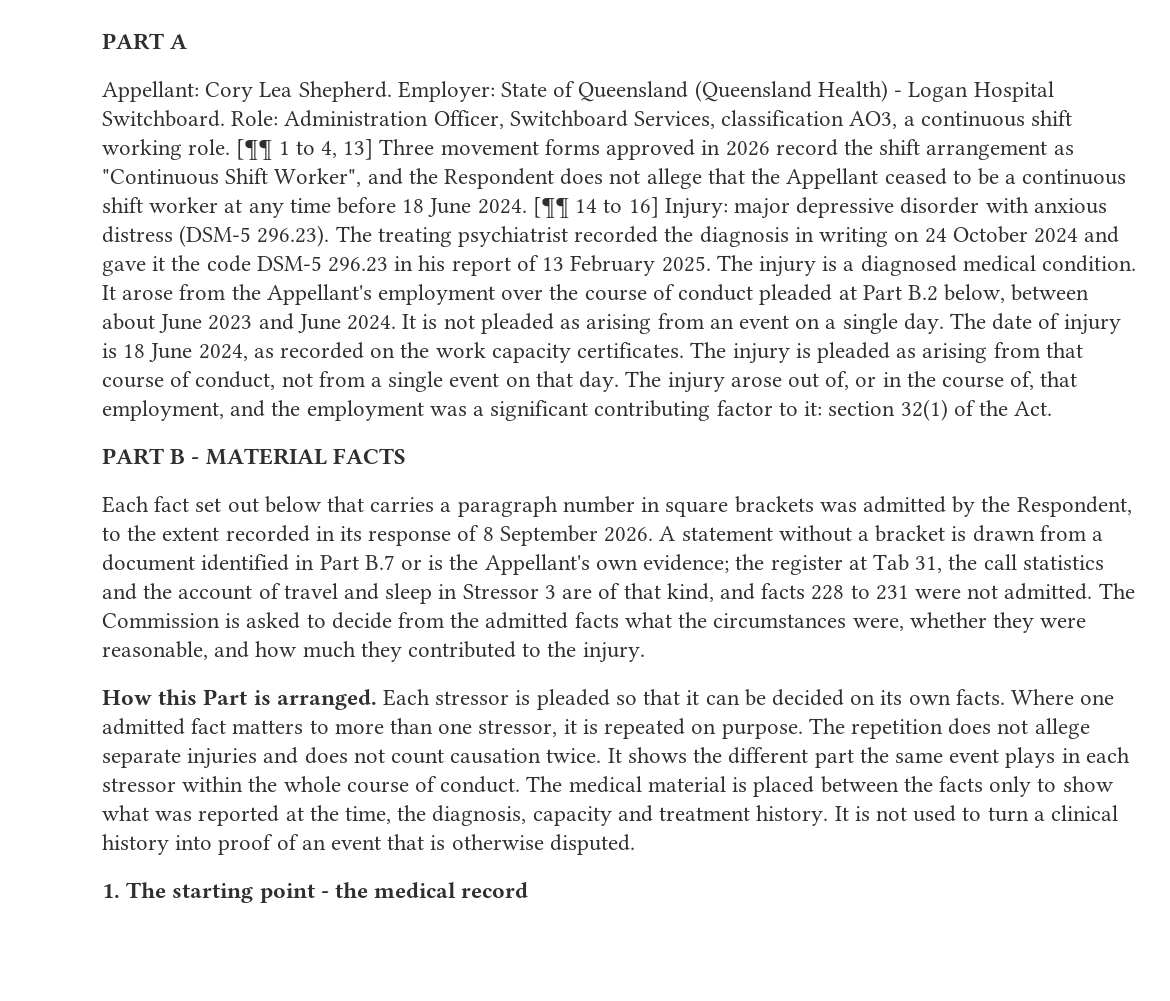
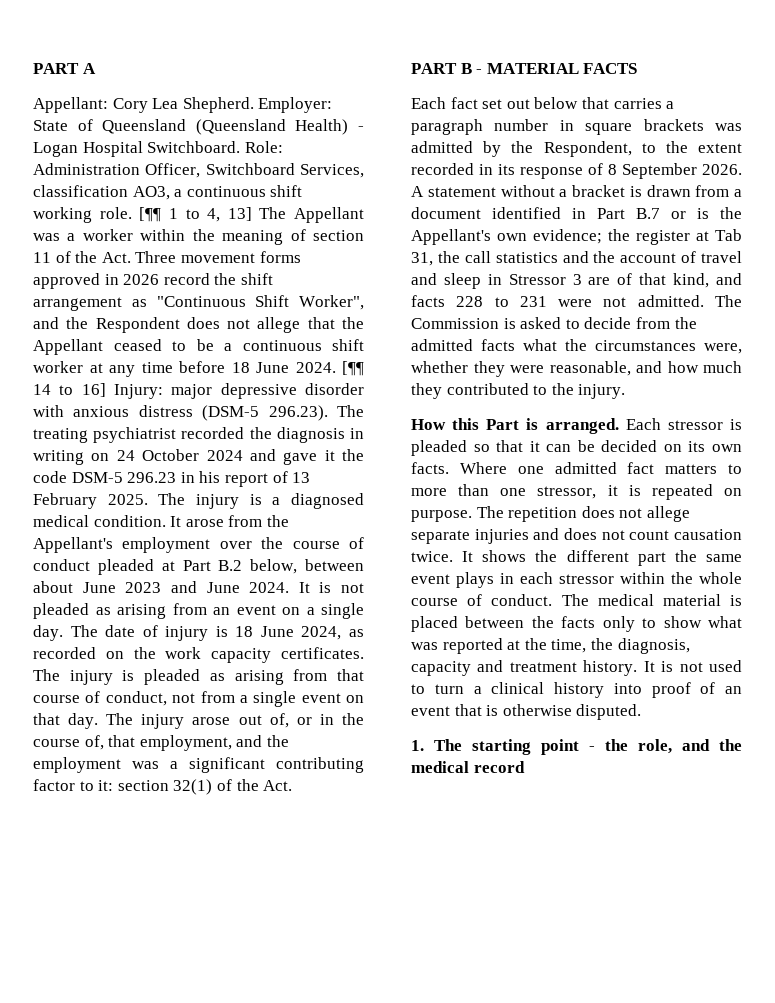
(374, 149) none -> [259,207,364,223] [33,229,364,245] [33,251,131,263] The Appellant was a worker within the meaning of section 11 of the Act.
(369, 890) none -> [638,739,742,754] role, and the

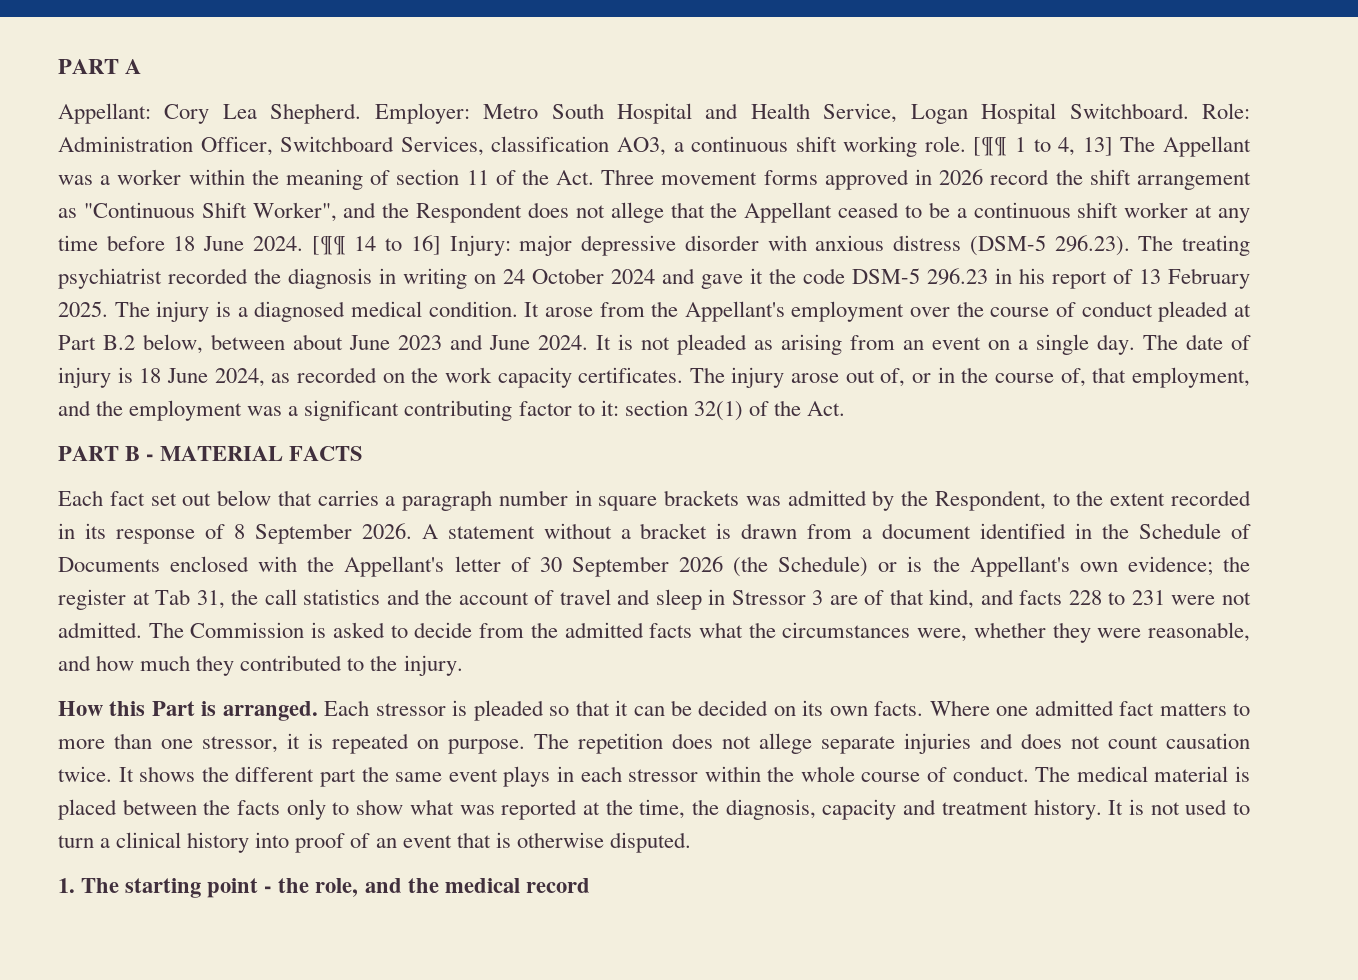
[33,119,364,135] State of Queensland (Queensland Health) - -> [483,103,898,124] Metro South Hospital and Health Service,
[122,669,365,685] [33,691,364,707] [33,713,185,729] is pleaded as arising from that course of conduct, not from a single event on that day. The injury -> (785, 377) none
[597,208,660,219] Part B.7 -> [1102,523,1252,539] [58,556,869,577] the Schedule of Documents enclosed with the Appellant's letter of 30 September 2026 (the Schedule)

